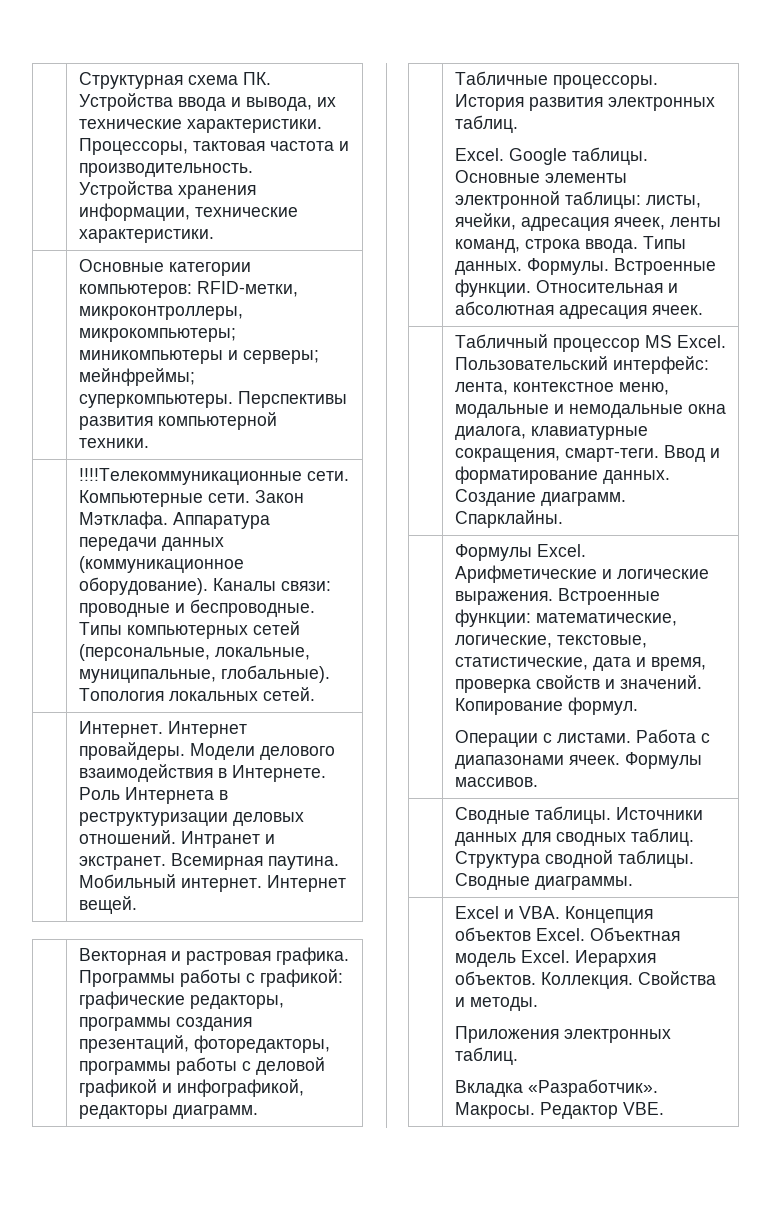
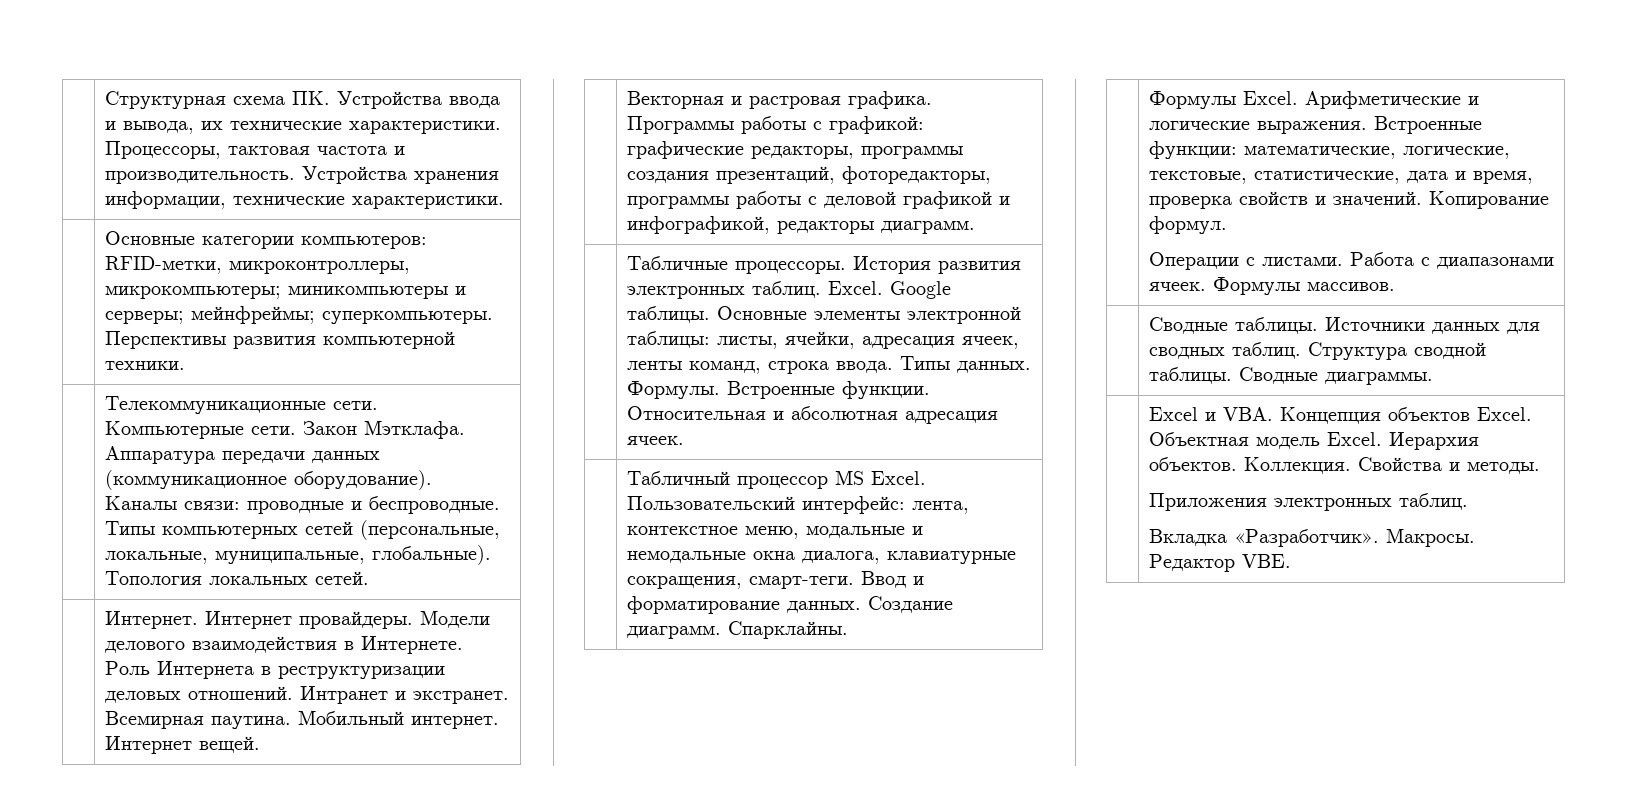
[78,468,302,485] !!!!Телекоммуникационные -> [104,396,326,414] Телекоммуникационные
(518, 124) // -> (821, 289) none

